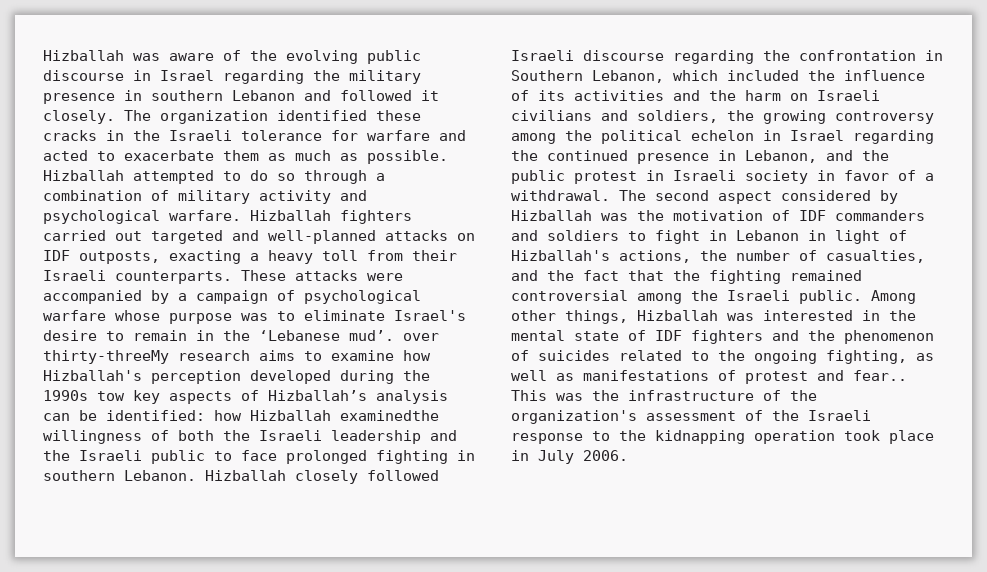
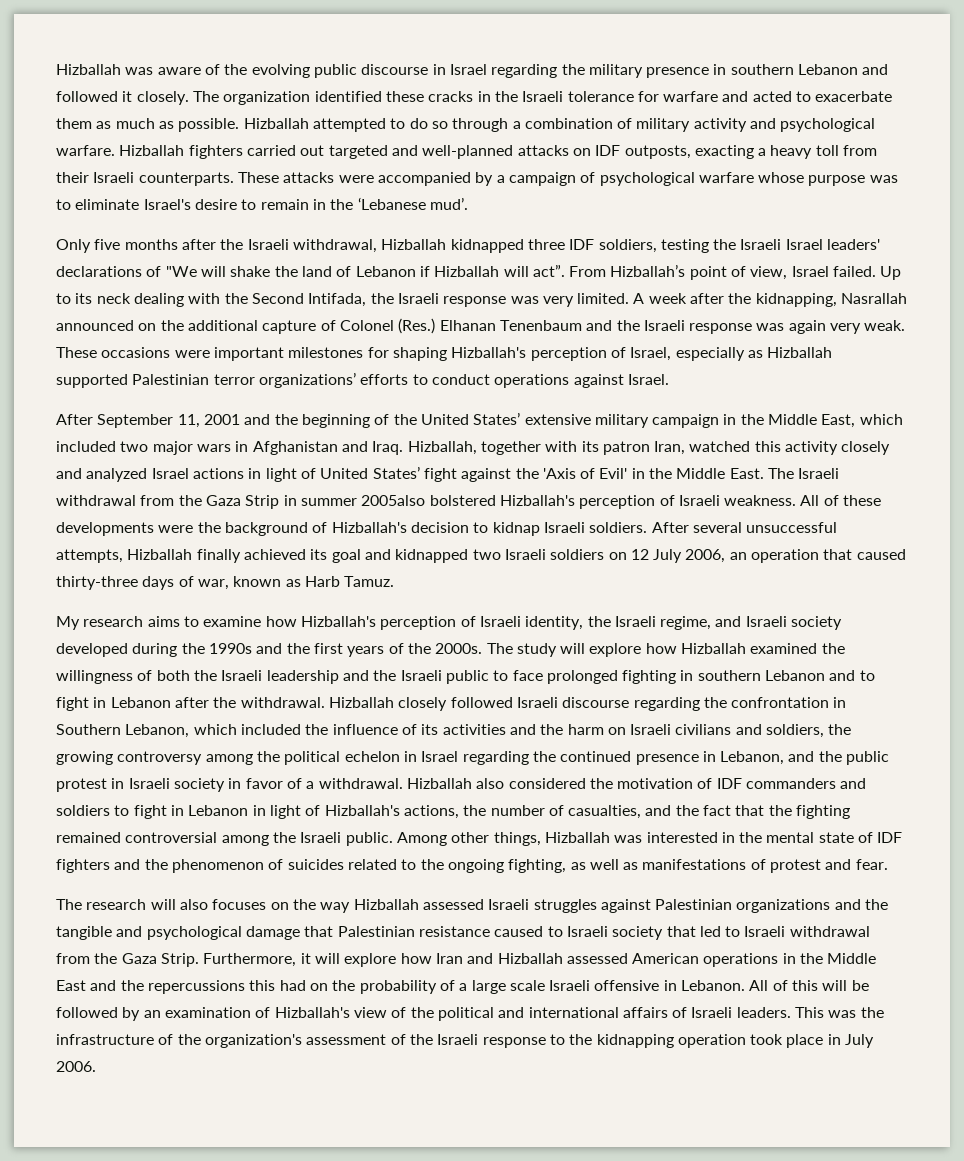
[403,333,439,341] [43,350,169,364] over thirty-threeMy -> [56,239,881,253] [56,264,902,280] [56,293,908,307] [56,318,906,334] [56,347,833,361] [56,372,669,388] [56,412,903,428] [56,441,891,455] [56,466,840,482] [56,495,882,509] [56,522,838,536] [56,549,906,563] [56,576,395,590] [56,616,80,630] // Only five months after the Israeli withdrawal, Hizballah kidnapped three IDF soldiers, testing the Israeli Israel leaders' declarations of "We will shake the land of Lebanon if Hizballah will act”. From Hizballah’s point of view, Israel failed. Up to its neck dealing with the Second Intifada, the Israeli response was very limited. A week after the kidnapping, Nasrallah announced on the additional capture of Colonel (Res.) Elhanan Tenenbaum and the Israeli response was again very weak. These occasions were important milestones for shaping Hizballah's perception of Israel, especially as Hizballah supported Palestinian terror organizations’ efforts to conduct operations against Israel. // After September 11, 2001 and the beginning of the United States’ extensive military campaign in the Middle East, which included two major wars in Afghanistan and Iraq. Hizballah, together with its patron Iran, watched this activity closely and analyzed Israel actions in light of United States’ fight against the 'Axis of Evil' in the Middle East. The Israeli withdrawal from the Gaza Strip in summer 2005also bolstered Hizballah's perception of Israeli weakness. All of these developments were the background of Hizballah's decision to kidnap Israeli soldiers. After several unsuccessful attempts, Hizballah finally achieved its goal and kidnapped two Israeli soldiers on 12 July 2006, an operation that caused thirty-three days of war, known as Harb Tamuz. // My
[250,370,430,384] [43,390,448,404] [43,410,439,421] developed during the 1990s tow key aspects of Hizballah’s analysis can be identified: how Hizballah examinedthe -> [460,616,843,630] [56,643,845,657] of Israeli identity, the Israeli regime, and Israeli society developed during the 1990s and the first years of the 2000s. The study will explore how Hizballah examined the
[124,470,196,481] Lebanon. -> [765,670,875,681] [56,697,325,711] Lebanon and to fight in Lebanon after the withdrawal.
[619,190,898,204] [511,210,628,221] The second aspect considered by Hizballah was -> [406,778,586,789] Hizballah also considered
[853,370,907,381] fear.. -> [855,859,888,870] [56,899,889,913] [56,926,870,940] [56,953,877,967] [56,980,869,994] [56,1007,791,1021] fear. // The research will also focuses on the way Hizballah assessed Israeli struggles against Palestinian organizations and the tangible and psychological damage that Palestinian resistance caused to Israeli society that led to Israeli withdrawal from the Gaza Strip. Furthermore, it will explore how Iran and Hizballah assessed American operations in the Middle East and the repercussions this had on the probability of a large scale Israeli offensive in Lebanon. All of this will be followed by an examination of Hizballah's view of the political and international affairs of Israeli leaders.

